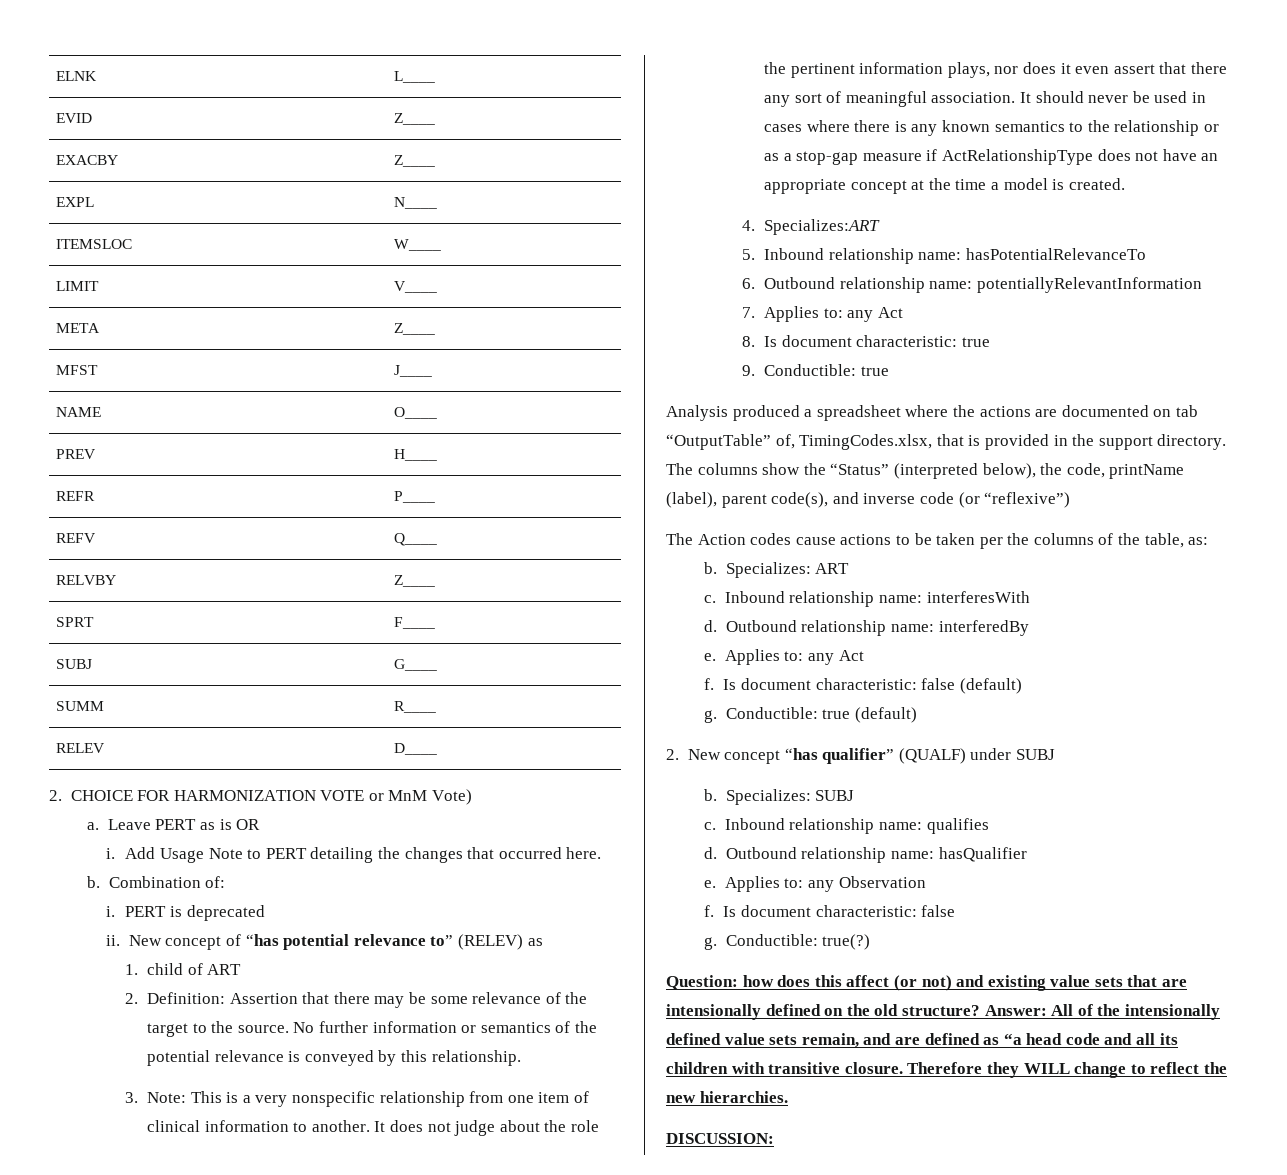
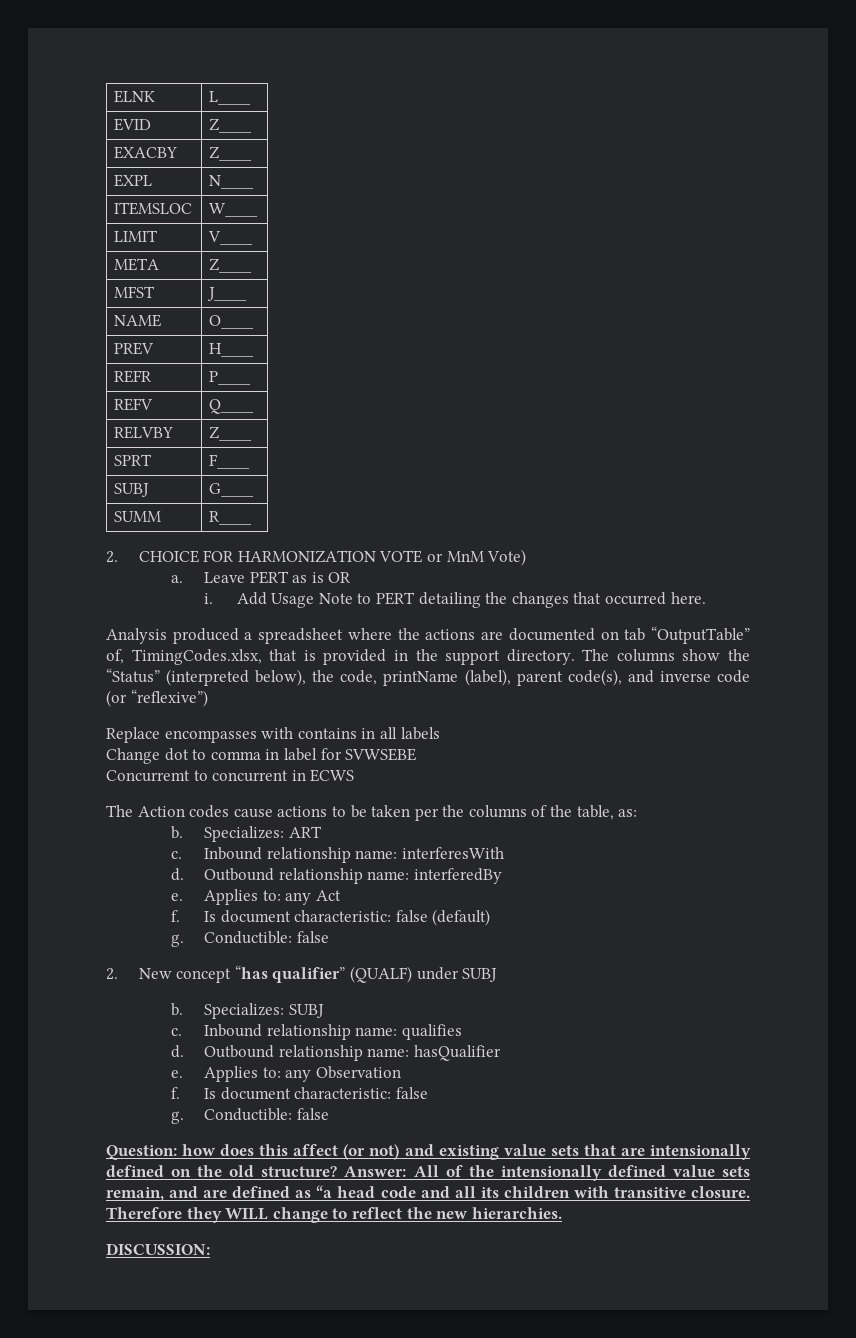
[56,743,106,753] [394,743,438,755] // RELEV | D____ -> (253, 518) none
[87,876,226,888] [106,905,265,921] [106,934,543,950] [125,963,242,975] [125,992,588,1008] [146,1021,597,1037] [146,1050,521,1066] [125,1091,589,1107] [146,1120,599,1136] [763,62,1227,78] [763,91,1206,107] [763,120,1219,136] [763,149,1219,165] [763,178,1125,194] [742,219,880,235] [742,248,1146,264] [742,277,1202,293] [742,306,903,322] [742,335,990,347] [742,364,889,376] // b. Combination of: // i. PERT is deprecated // ii. New concept of “has potential relevance to” (RELEV) as // 1. child of ART // 2. Definition: Assertion that there may be some relevance of the target to the source. No further information or semantics of the potential relevance is conveyed by this relationship. // 3. Note: This is a very nonspecific relationship from one item of clinical information to another. It does not judge about the role the pertinent information plays, nor does it even assert that there any sort of meaningful association. It should never be used in cases where there is any known semantics to the relationship or as a stop-gap measure if ActRelationshipType does not have an appropriate concept at the time a model is created. // 4. Specializes:ART // 5. Inbound relationship name: hasPotentialRelevanceTo // 6. Outbound relationship name: potentiallyRelevantInformation // 7. Applies to: any Act // 8. Is document characteristic: true // 9. Conductible: true -> (706, 598) none
(1071, 500) none -> [106,727,440,743] [106,748,417,764] [106,769,355,782] // Replace encompasses with contains in all labels // Change dot to comma in label for SVWSEBE // Concurremt to concurrent in ECWS
[822,707,917,723] true (default) -> [296,931,329,943] false
[822,934,871,950] true(?) -> [296,1108,329,1120] false

